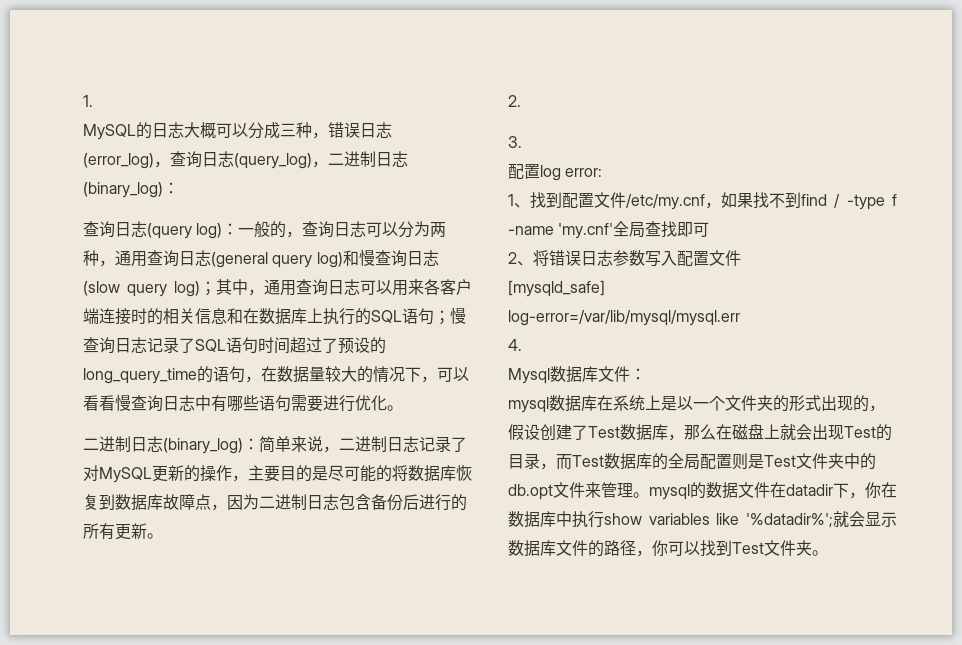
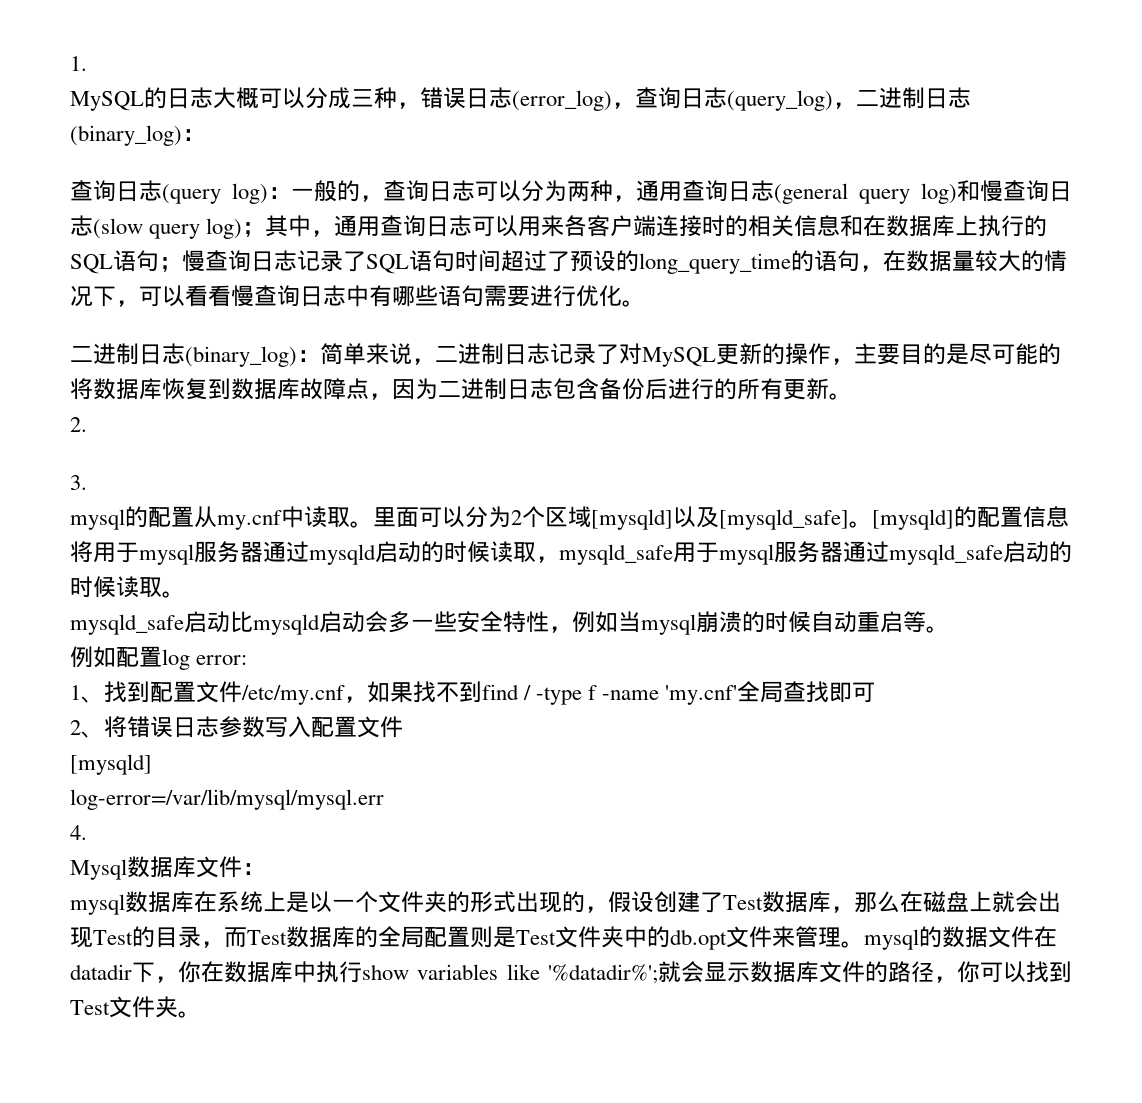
(522, 142) none -> [70,506,1069,530] [70,541,1072,565] [70,576,185,598] [70,611,949,635] [70,646,116,668] mysql的配置从my.cnf中读取。里面可以分为2个区域[mysqld]以及[mysqld_safe]。[mysqld]的配置信息将用于mysql服务器通过mysqld启动的时候读取，mysqld_safe用于mysql服务器通过mysqld_safe启动的时候读取。 // mysqld_safe启动比mysqld启动会多一些安全特性，例如当mysql崩溃的时候自动重启等。 // 例如
[508,280,605,297] [mysqld_safe] -> [70,754,152,775] [mysqld]

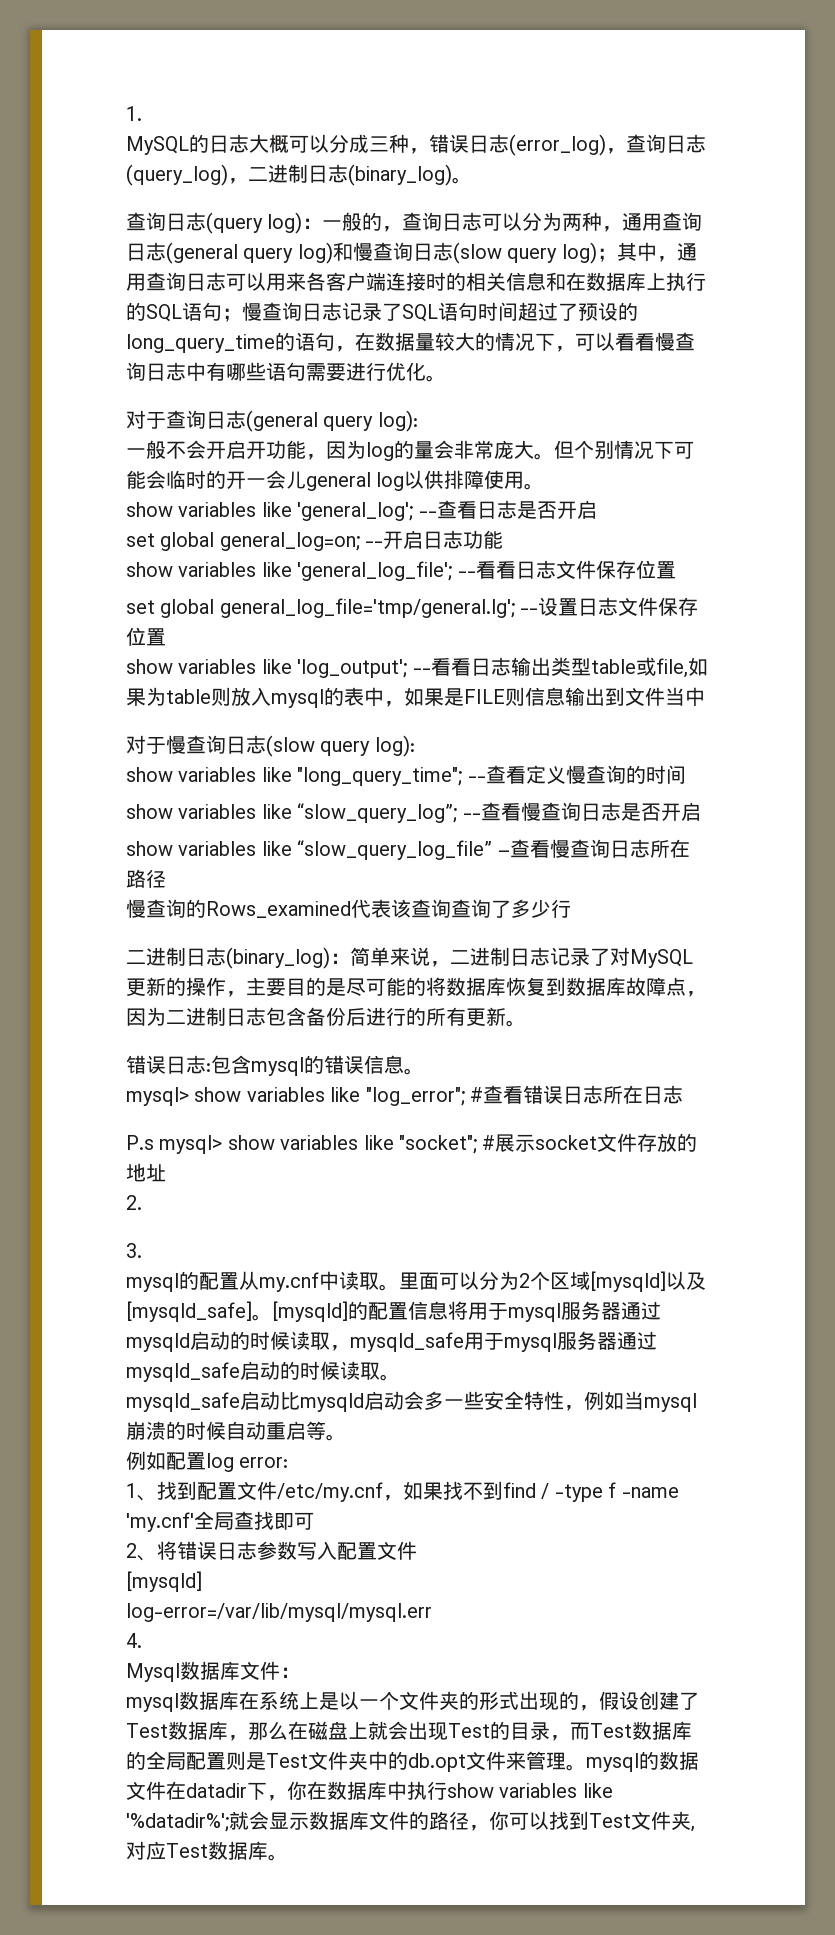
[182,129,205,141] ： -> [452,177,472,184] 。
(645, 303) none -> [126,410,418,432] [126,440,694,461] [126,470,545,491] [126,500,597,521] [126,530,504,551] [126,560,676,581] [126,597,699,618] [126,627,166,646] [126,657,708,678] [126,687,705,708] [126,735,415,757] [126,765,686,786] [126,802,701,823] [126,839,690,860] [126,869,166,888] [126,899,571,918] // 对于查询日志(general query log): // 一般不会开启开功能，因为log的量会非常庞大。但个别情况下可能会临时的开一会儿general log以供排障使用。 // show variables like 'general_log'; --查看日志是否开启 // set global general_log=on; --开启日志功能 // show variables like 'general_log_file'; --看看日志文件保存位置 // set global general_log_file='tmp/general.lg'; --设置日志文件保存位置 // show variables like 'log_output'; --看看日志输出类型table或file,如果为table则放入mysql的表中，如果是FILE则信息输出到文件当中 // 对于慢查询日志(slow query log): // show variables like "long_query_time"; --查看定义慢查询的时间 // show variables like “slow_query_log”; --查看慢查询日志是否开启 // show variables like “slow_query_log_file” –查看慢查询日志所在路径 // 慢查询的Rows_examined代表该查询查询了多少行
(852, 396) none -> [126,1055,424,1076] [126,1085,683,1106] [126,1133,698,1154] [126,1163,166,1182] // 错误日志:包含mysql的错误信息。 // mysql> show variables like "log_error"; #查看错误日志所在日志 // P.s mysql> show variables like "socket"; #展示socket文件存放的地址
(178, 1007) none -> [691,1826,695,1832] [126,1841,268,1860] ,对应Test数据库

